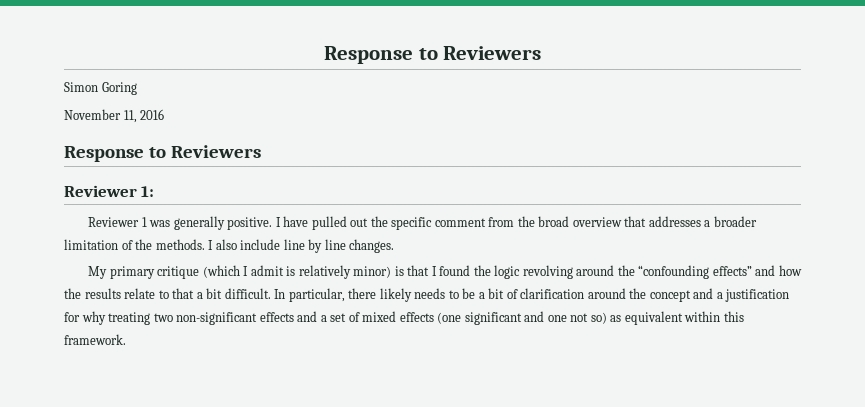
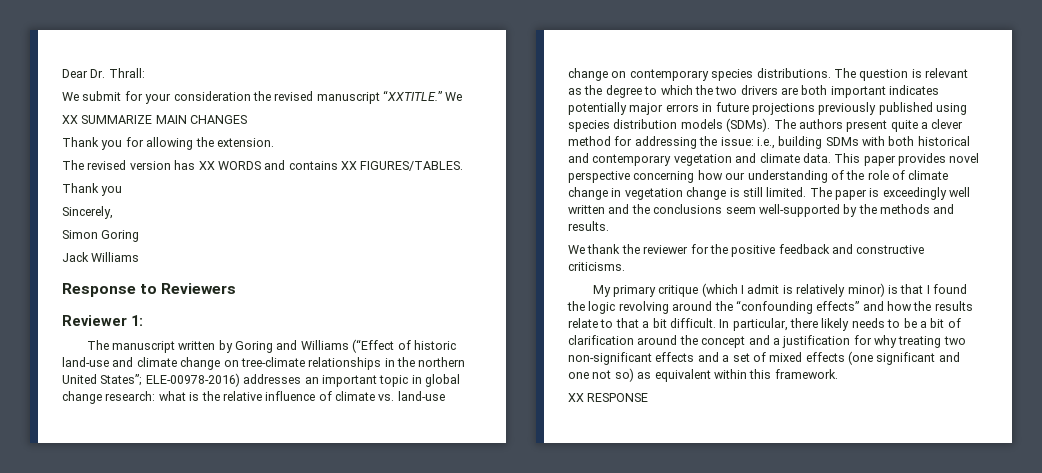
[323,46,542,64] Response to Reviewers -> [62,68,145,78] [62,90,463,104] [62,115,248,124] [62,137,274,150] [62,160,464,171] [62,183,123,196] [62,206,113,219] Dear Dr. Thrall: // We submit for your consideration the revised manuscript “XXTITLE.” We // XX SUMMARIZE MAIN CHANGES // Thank you for allowing the extension. // The revised version has XX WORDS and contains XX FIGURES/TABLES. // Thank you // Sincerely,
[64,109,165,123] November 11, 2016 -> [62,252,140,262] Jack Williams
[88,216,757,230] [64,239,395,253] Reviewer 1 was generally positive. I have pulled out the specific comment from the broad overview that addresses a broader limitation of the methods. I also include line by line changes. -> [86,339,456,353] [62,357,466,370] [62,373,460,387] [62,391,445,404] [568,68,968,81] [568,85,940,98] [568,102,967,115] [568,118,964,132] [568,136,970,149] [568,153,980,166] [568,170,949,183] [568,187,971,200] [568,204,955,217] [568,221,609,231] [568,244,925,257] [568,262,625,271] The manuscript written by Goring and Williams (“Effect of historic land-use and climate change on tree-climate relationships in the northern United States”; ELE-00978-2016) addresses an important topic in global change research: what is the relative influence of climate vs. land-use change on contemporary species distributions. The question is relevant as the degree to which the two drivers are both important indicates potentially major errors in future projections previously published using species distribution models (SDMs). The authors present quite a clever method for addressing the issue: i.e., building SDMs with both historical and contemporary vegetation and climate data. This paper provides novel perspective concerning how our understanding of the role of climate change in vegetation change is still limited. The paper is exceedingly well written and the conclusions seem well-supported by the methods and results. // We thank the reviewer for the positive feedback and constructive criticisms.
(126, 339) none -> [568,393,649,402] // XX RESPONSE

